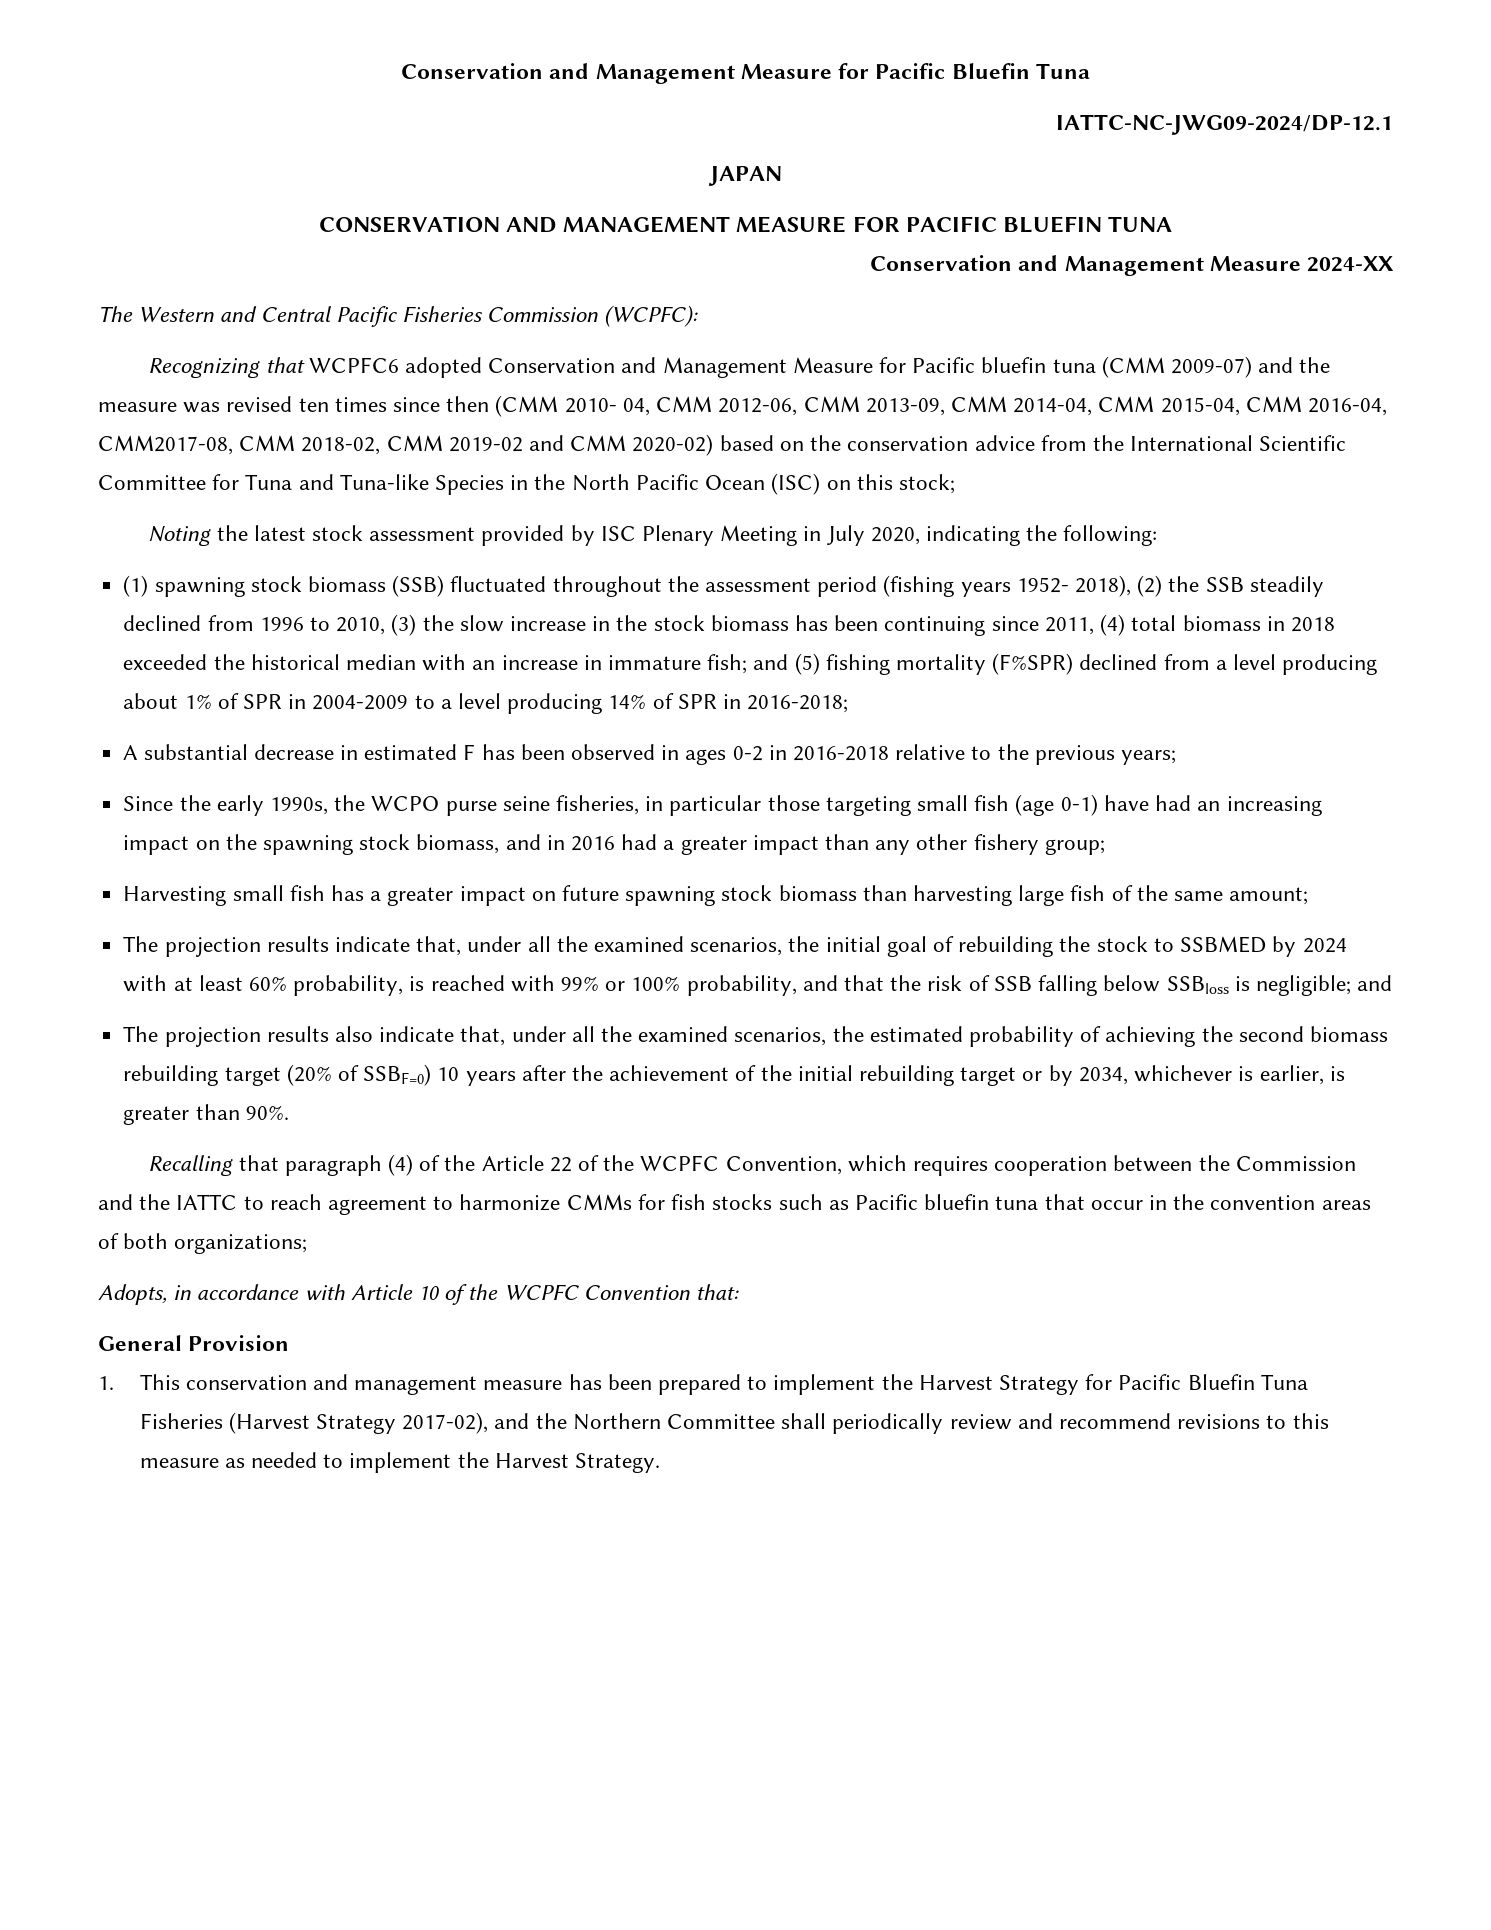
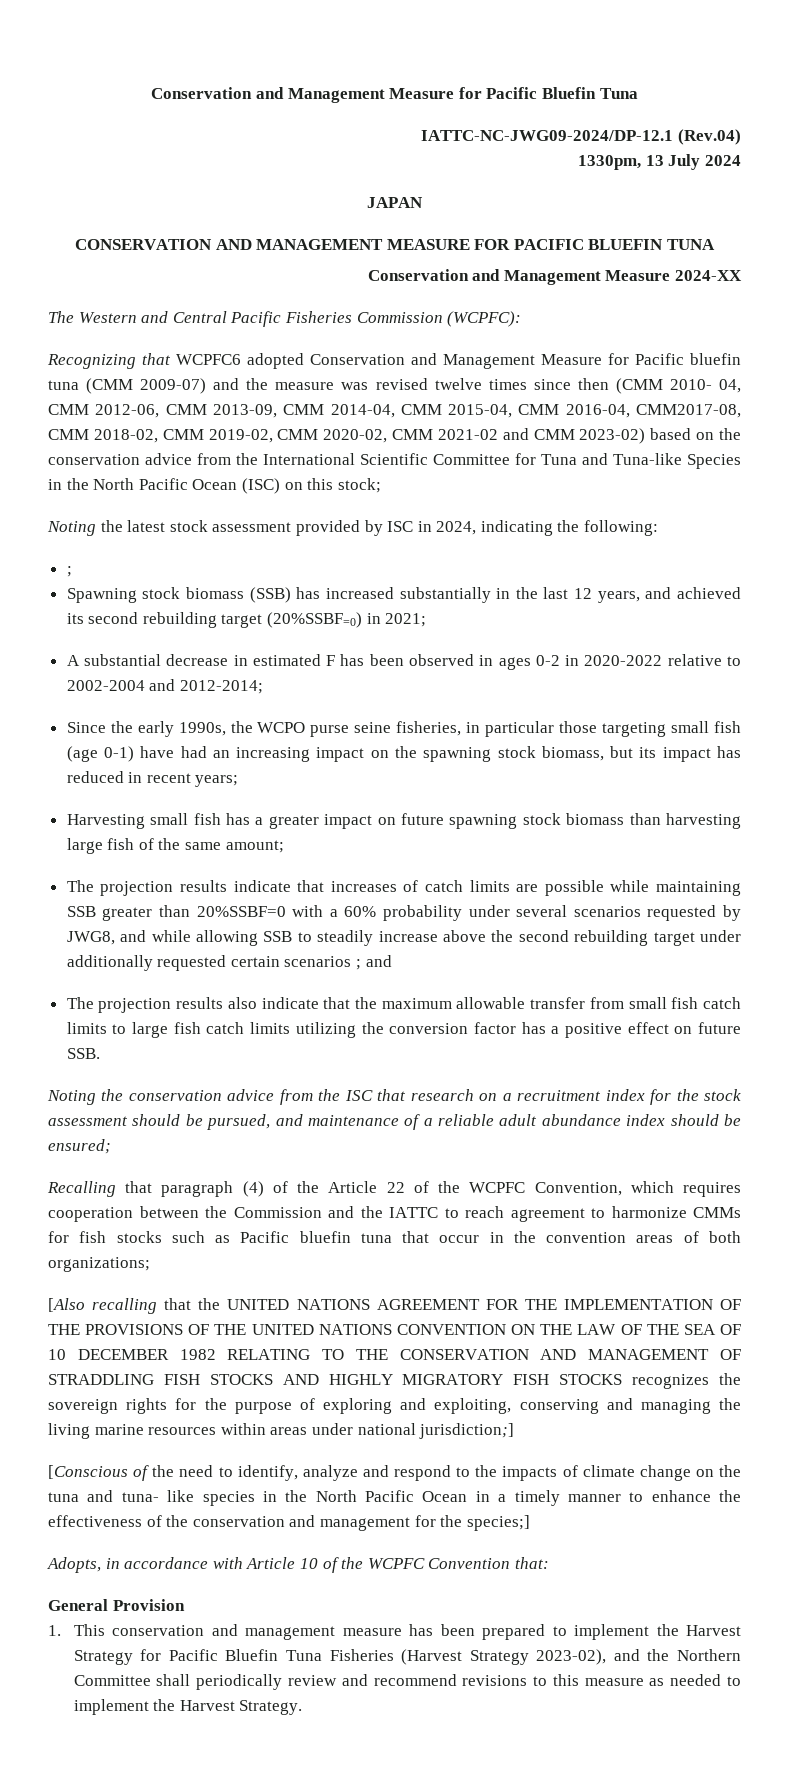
(1393, 124) none -> [678,129,741,145] [578,154,742,170] (Rev.04) // 1330pm, 13 July 2024
[298,398,329,412] ten -> [434,378,482,390] twelve
[448,437,523,452] 2019-02 -> [208,429,498,443] 2019-02, CMM 2020-02, CMM 2021-02
[632,434,714,456] 2020-02) -> [579,428,646,444] 2023-02)
[641,525,920,546] Plenary Meeting in July 2020, -> [417,521,477,535] in 2024,
[123,575,245,597] (1) spawning -> [66,566,72,577] [66,588,137,603] ; // Spawning
[450,575,1324,597] [123,614,1335,636] [123,653,1378,675] [123,693,849,714] fluctuated throughout the assessment period (fishing years 1952- 2018), (2) the SSB steadily declined from 1996 to 2010, (3) the slow increase in the stock biomass has been continuing since 2011, (4) total biomass in 2018 exceeded the historical median with an increase in immature fish; and (5) fishing mortality (F%SPR) declined from a level producing about 1% of SPR in 2004-2009 to a level producing 14% of SPR in 2016-2018; -> [296,587,741,603] [66,612,427,628] has increased substantially in the last 12 years, and achieved its second rebuilding target (20%SSBF=0) in 2021;
[793,746,890,761] 2016-2018 -> [584,655,663,666] 2020-2022
[997,744,1177,765] the previous years; -> [66,679,263,694] 2002-2004 and 2012-2014;
[505,834,1105,855] and in 2016 had a greater impact than any other fishery group; -> [610,746,741,762] [66,771,239,787] but its impact has reduced in recent years;
[416,936,1347,957] [123,975,1351,996] that, under all the examined scenarios, the initial goal of rebuilding the stock to SSBMED by 2024 with at least 60% probability, is reached with 99% or 100% probability, and that the risk of SSB falling below SSBloss is negligible; -> [297,880,742,896] [66,905,742,921] [66,930,741,946] [66,955,362,971] that increases of catch limits are possible while maintaining SSB greater than 20%SSBF=0 with a 60% probability under several scenarios requested by JWG8, and while allowing SSB to steadily increase above the second rebuilding target under additionally requested certain scenarios ;
[460,1026,1389,1047] [123,1064,1345,1086] [123,1104,289,1125] that, under all the examined scenarios, the estimated probability of achieving the second biomass rebuilding target (20% of SSBF=0) 10 years after the achievement of the initial rebuilding target or by 2034, whichever is earlier, is greater than 90%. -> [323,997,741,1009] [66,1022,741,1038] [66,1048,100,1059] [47,1089,741,1105] [48,1114,741,1130] [48,1139,111,1154] that the maximum allowable transfer from small fish catch limits to large fish catch limits utilizing the conversion factor has a positive effect on future SSB. // Noting the conservation advice from the ISC that research on a recruitment index for the stock assessment should be pursued, and maintenance of a reliable adult abundance index should be ensured;
(308, 1244) none -> [48,1298,742,1314] [48,1324,742,1335] [48,1349,741,1360] [48,1373,741,1389] [48,1398,741,1414] [48,1423,515,1439] [48,1465,741,1481] [48,1490,741,1506] [48,1515,530,1531] // [Also recalling that the UNITED NATIONS AGREEMENT FOR THE IMPLEMENTATION OF THE PROVISIONS OF THE UNITED NATIONS CONVENTION ON THE LAW OF THE SEA OF 10 DECEMBER 1982 RELATING TO THE CONSERVATION AND MANAGEMENT OF STRADDLING FISH STOCKS AND HIGHLY MIGRATORY FISH STOCKS recognizes the sovereign rights for the purpose of exploring and exploiting, conserving and managing the living marine resources within areas under national jurisdiction;] // [Conscious of the need to identify, analyze and respond to the impacts of climate change on the tuna and tuna- like species in the North Pacific Ocean in a timely manner to enhance the effectiveness of the conservation and management for the species;]
[402,1412,489,1434] 2017-02), -> [536,1649,607,1665] 2023-02),

